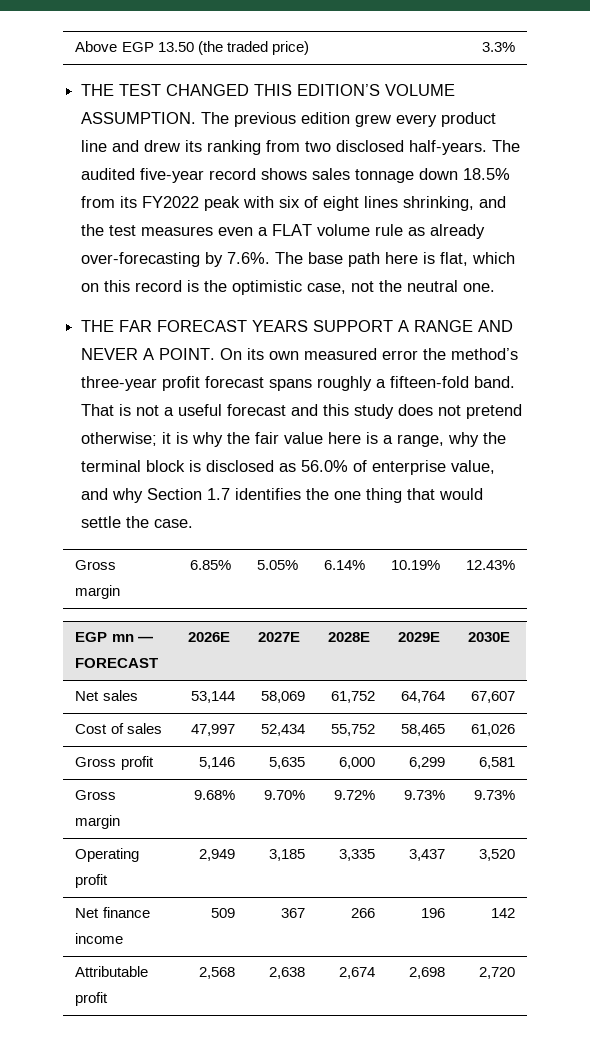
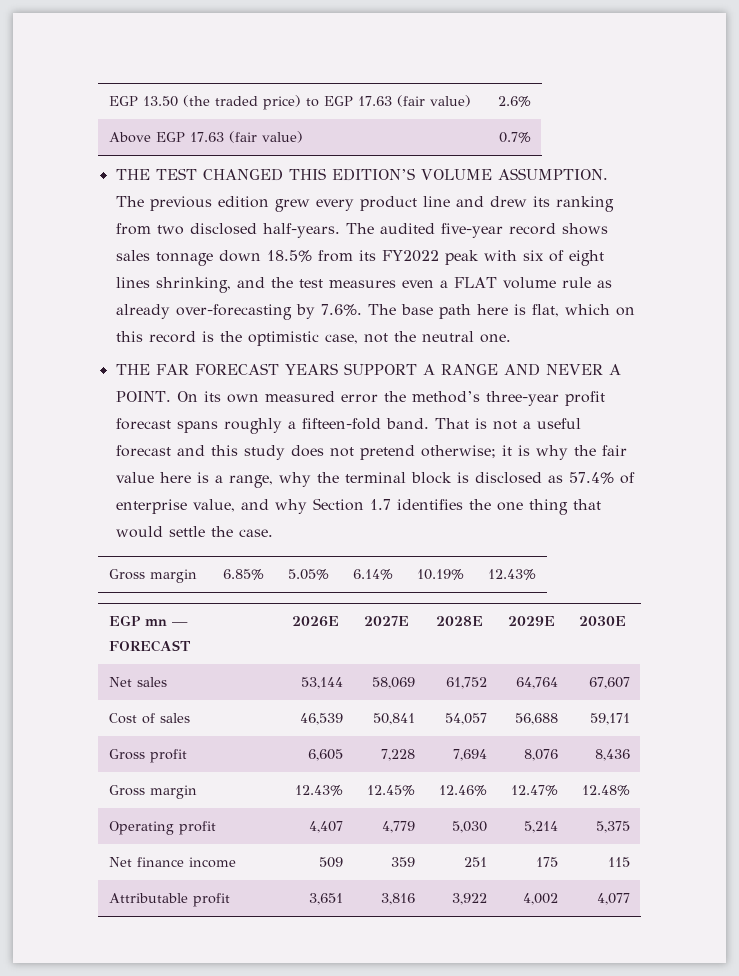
[75,41,118,52] Above -> (109, 101) none
[481,42,515,52] | 3.3% -> [306,95,472,107] [497,96,531,107] [109,131,304,143] [498,132,531,143] to EGP 17.63 (fair value) | 2.6% // Above EGP 17.63 (fair value) | 0.7%
[301,460,349,472] 56.0% -> [568,472,614,484] 57.4%
[190,724,235,736] [260,724,305,736] [330,724,375,736] [400,724,445,736] [470,724,515,736] [75,756,154,770] [198,757,235,769] [268,757,305,769] [338,757,375,769] [408,757,445,769] [478,757,515,769] [75,790,117,800] [75,815,121,829] [193,790,235,800] [263,790,305,800] [333,790,375,800] [403,790,445,800] [473,790,515,800] [75,848,140,862] [75,874,109,888] [198,849,235,861] [268,849,305,861] [338,849,375,861] [408,849,445,861] [478,849,515,861] [75,907,150,918] [75,933,124,944] [210,908,235,918] [280,908,305,918] [350,908,375,918] [420,908,445,918] [490,908,515,918] [75,966,149,977] [75,992,109,1006] [198,967,235,979] [268,967,305,979] [338,967,375,979] [408,967,445,979] [478,967,515,979] 47,997 | 52,434 | 55,752 | 58,465 | 61,026 // Gross profit | 5,146 | 5,635 | 6,000 | 6,299 | 6,581 // Gross margin | 9.68% | 9.70% | 9.72% | 9.73% | 9.73% // Operating profit | 2,949 | 3,185 | 3,335 | 3,437 | 3,520 // Net finance income | 509 | 367 | 266 | 196 | 142 // Attributable profit | 2,568 | 2,638 | 2,674 | 2,698 | 2,720 -> [299,713,343,725] [372,713,415,725] [444,713,487,725] [514,713,558,725] [589,713,630,725] [109,749,188,763] [307,749,343,761] [380,749,415,761] [452,749,487,761] [523,749,558,761] [594,749,630,761] [109,785,198,799] [294,785,343,796] [366,785,415,796] [438,785,487,796] [510,785,558,796] [581,785,630,796] [109,821,217,835] [308,821,343,833] [381,821,415,833] [451,821,487,833] [523,821,558,833] [595,821,630,833] [109,857,237,868] [318,857,343,868] [390,857,415,867] [463,857,487,867] [535,857,558,867] [607,857,630,867] [109,893,231,907] [308,893,343,905] [380,893,415,905] [451,893,487,905] [522,893,558,905] [596,893,630,905] 46,539 | 50,841 | 54,057 | 56,688 | 59,171 // Gross profit | 6,605 | 7,228 | 7,694 | 8,076 | 8,436 // Gross margin | 12.43% | 12.45% | 12.46% | 12.47% | 12.48% // Operating profit | 4,407 | 4,779 | 5,030 | 5,214 | 5,375 // Net finance income | 509 | 359 | 251 | 175 | 115 // Attributable profit | 3,651 | 3,816 | 3,922 | 4,002 | 4,077

